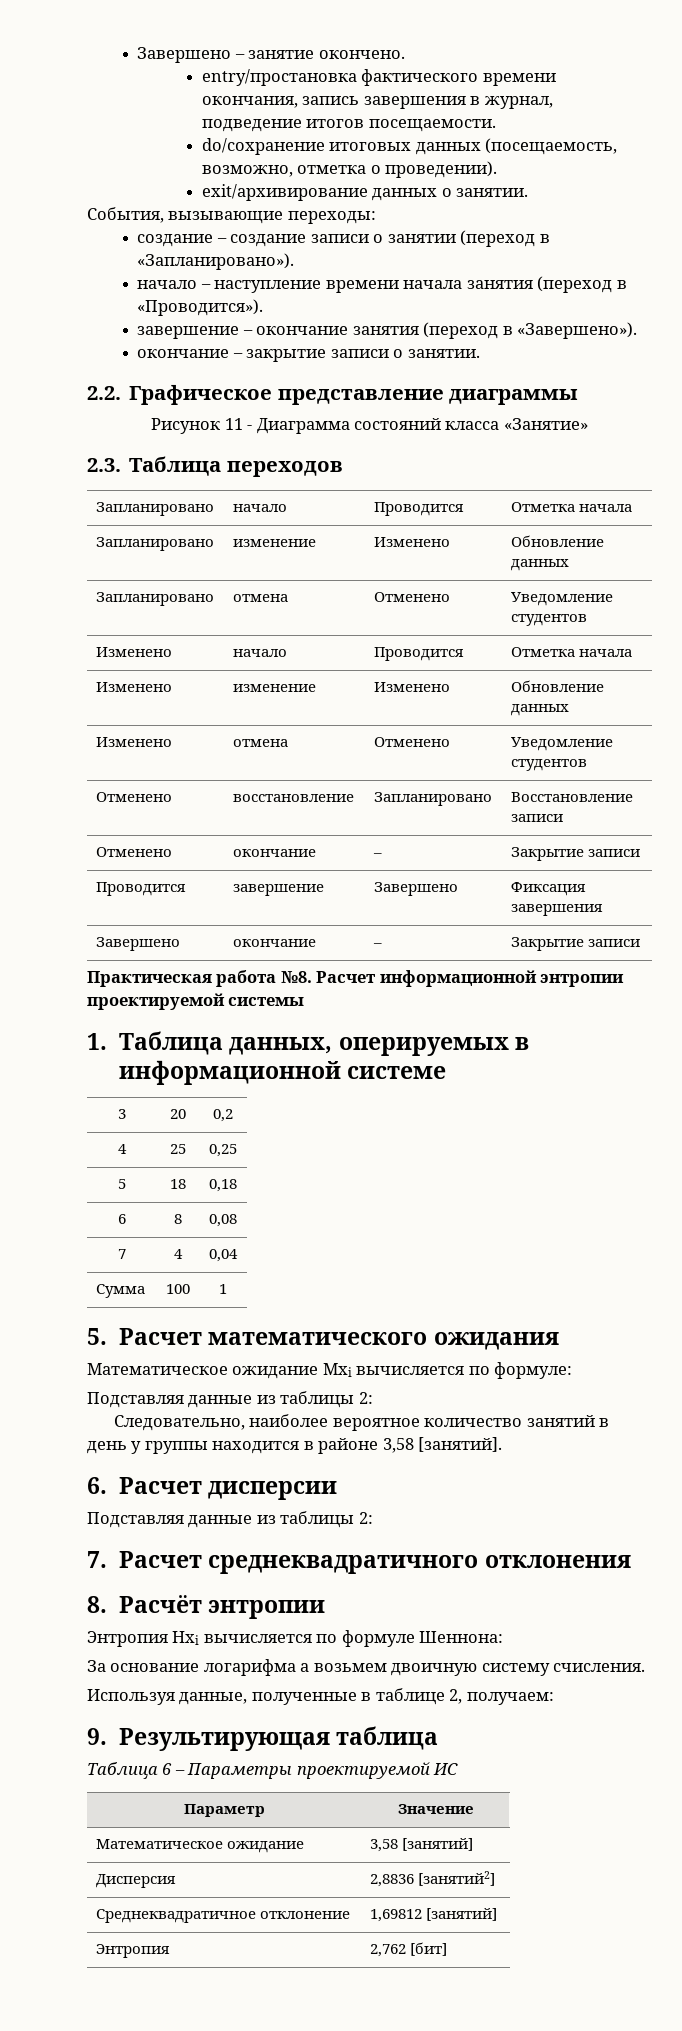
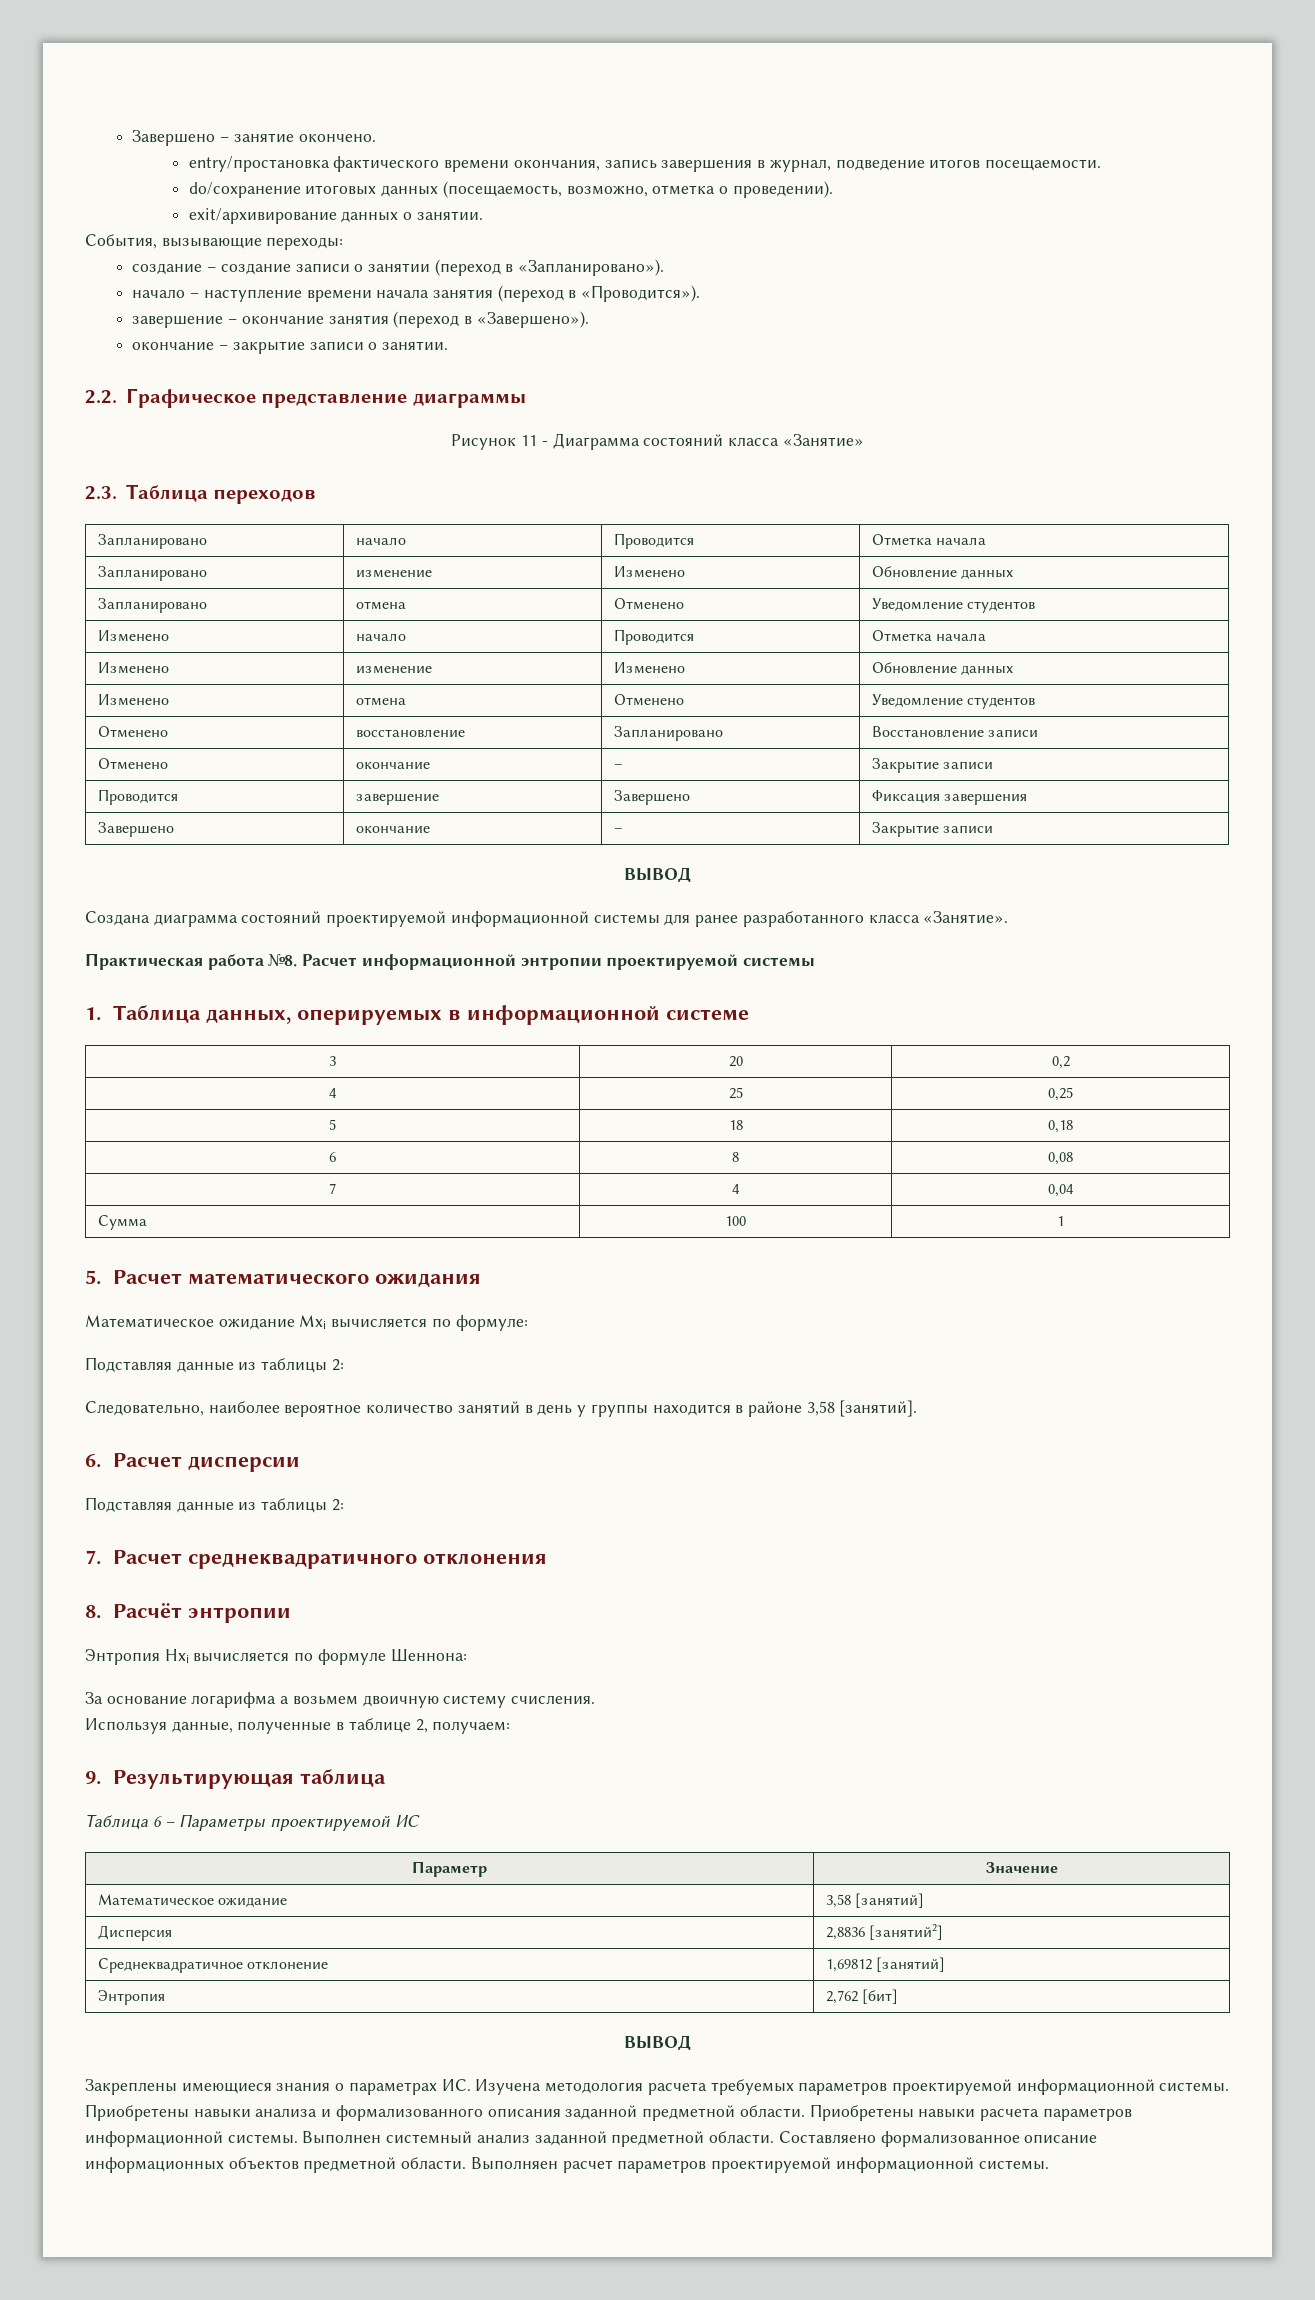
(641, 943) none -> [624,867,691,883] [85,911,1009,927] // ВЫВОД // Создана диаграмма состояний проектируемой информационной системы для ранее разработанного класса «Занятие».
(448, 1949) none -> [624,2035,691,2051] [85,2079,1230,2095] [85,2104,1132,2121] [85,2131,1098,2147] [85,2157,1049,2173] // ВЫВОД // Закреплены имеющиеся знания о параметрах ИС. Изучена методология расчета требуемых параметров проектируемой информационной системы. Приобретены навыки анализа и формализованного описания заданной предметной области. Приобретены навыки расчета параметров информационной системы. Выполнен системный анализ заданной предметной области. Составляено формализованное описание информационных объектов предметной области. Выполняен расчет параметров проектируемой информационной системы.

